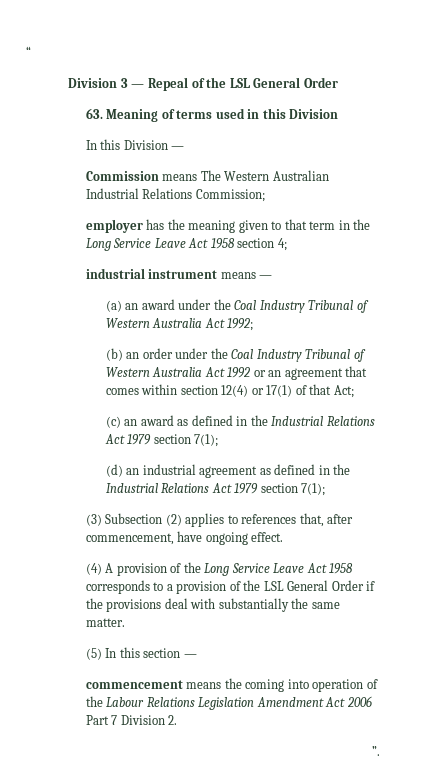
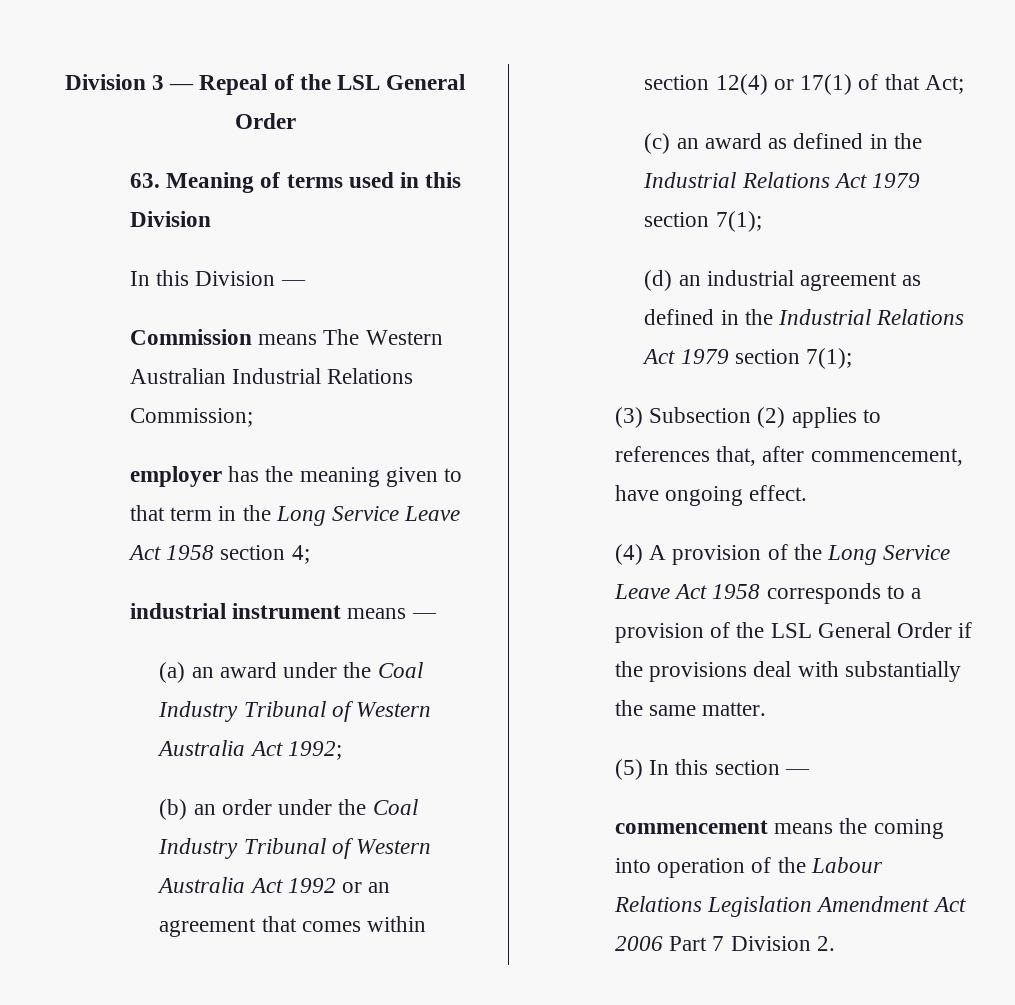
[26,46,31,57] “ // -> (64, 82) none
[372,746,380,756] // ”. -> (835, 943) none

